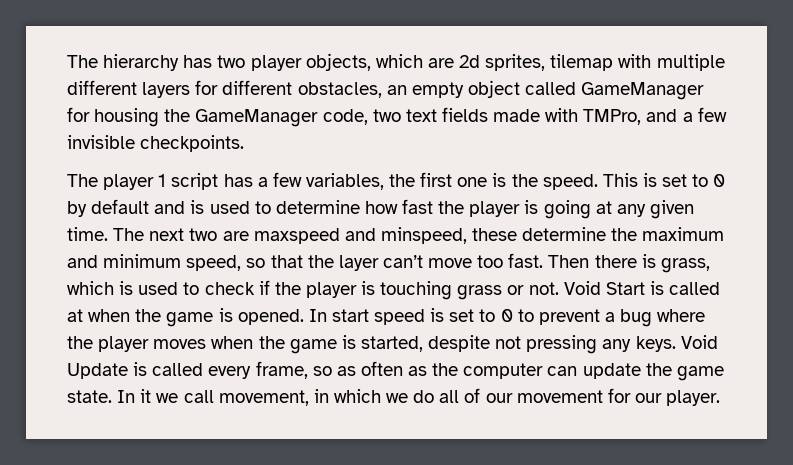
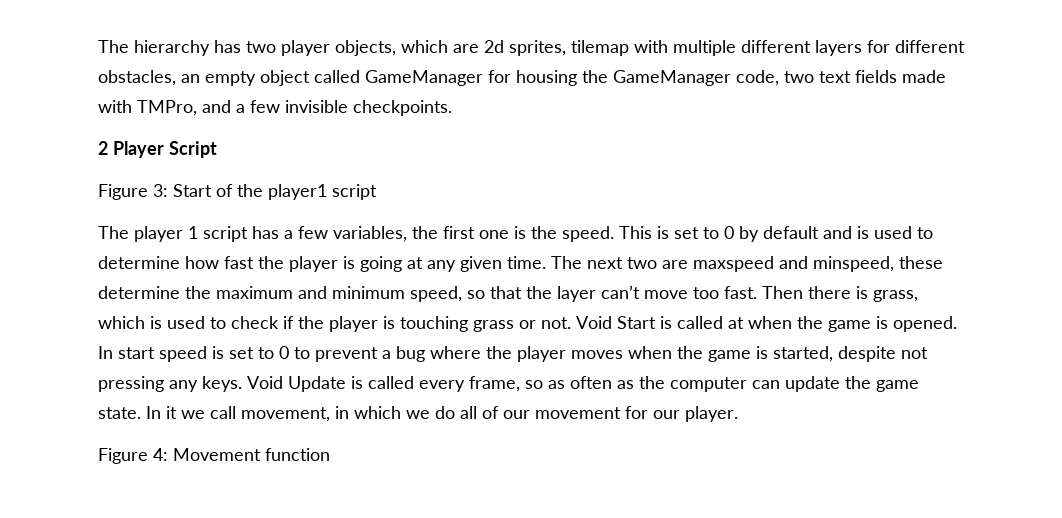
(245, 143) none -> [98,141,217,158] [98,184,377,200] // 2 Player Script // Figure 3: Start of the player1 script
(721, 398) none -> [98,448,330,464] // Figure 4: Movement function

